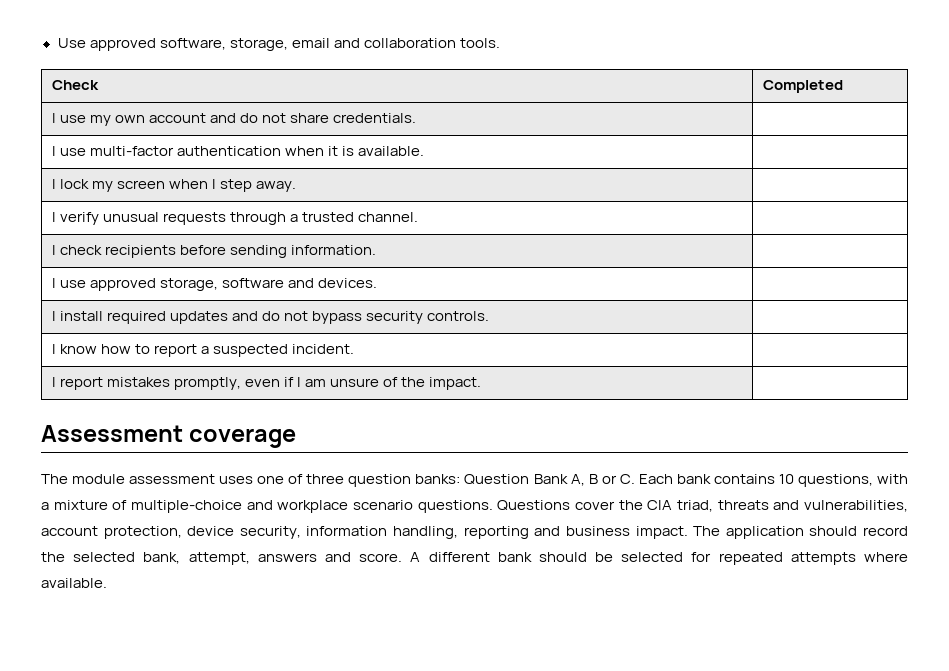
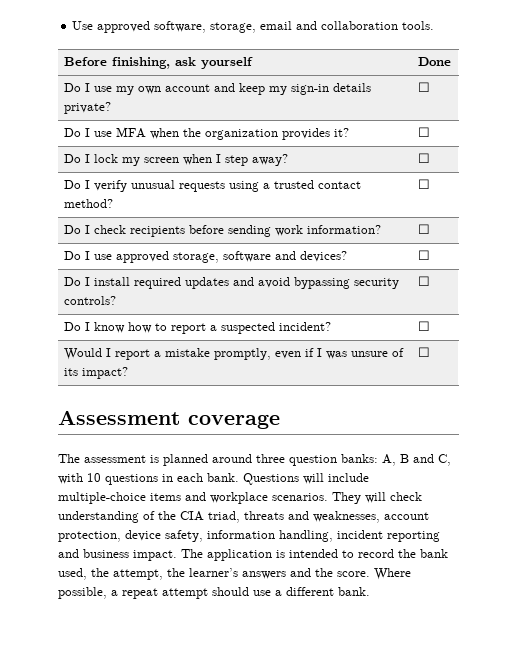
[51,80,99,90] [762,80,843,93] Check | Completed // -> [63,57,253,69] [417,57,451,66] [63,83,81,92] Before finishing, ask yourself | Done // Do
[239,113,417,123] [51,146,424,156] do not share credentials. | // I use multi-factor authentication when it is available. | // -> [238,83,371,95] [63,102,111,114] [417,82,430,92] [63,127,349,140] [417,127,430,137] [63,154,81,163] keep my sign-in details private? | ☐ // Do I use MFA when the organization provides it? | ☐ // Do
[255,181,296,192] away. | // -> [251,154,288,166] [417,153,430,163] [63,180,81,189] away? | ☐ // Do
[229,212,286,225] through -> [228,181,259,192] using
[357,212,418,222] channel. | // -> [317,181,361,189] [63,199,113,208] [417,179,430,189] [63,225,81,234] contact method? | ☐ // Do
[290,245,376,255] information. | // -> [274,225,381,236] [417,224,430,234] [63,251,81,260] work information? | ☐ // Do
[317,278,377,288] devices. | // -> [299,251,347,262] [417,250,430,260] [63,277,81,286] devices? | ☐ // Do
[261,311,490,324] do not bypass security controls. | // -> [257,277,399,289] [63,296,116,305] [417,276,430,286] [63,322,81,331] avoid bypassing security controls? | ☐ // Do
[291,344,354,354] [51,377,170,390] incident. | // I report mistakes -> [278,322,331,331] [417,321,430,331] [63,348,210,360] incident? | ☐ // Would I report a mistake
[304,379,326,387] am -> [325,351,347,359] was
[401,377,482,390] the impact. | -> [63,367,128,379] [417,347,430,357] its impact? | ☐
[72,474,908,487] [41,500,615,513] module assessment uses one of three question banks: Question Bank A, B or C. Each bank contains 10 questions, with a mixture of multiple-choice and workplace scenario questions. Questions cover -> [84,454,451,466] [58,473,369,485] [58,492,422,504] [58,511,155,523] assessment is planned around three question banks: A, B and C, with 10 questions in each bank. Questions will include multiple-choice items and workplace scenarios. They will check understanding of
[803,500,908,512] vulnerabilities, -> [313,511,380,523] weaknesses,
[239,526,301,539] security, -> [165,530,203,542] safety,
(459, 532) none -> [337,530,383,539] incident
[809,526,909,536] [41,552,908,565] [41,578,107,588] should record the selected bank, attempt, answers and score. A different bank should be selected for repeated attempts where available. -> [276,549,448,558] [58,568,411,580] [58,587,370,599] is intended to record the bank used, the attempt, the learner’s answers and the score. Where possible, a repeat attempt should use a different bank.

